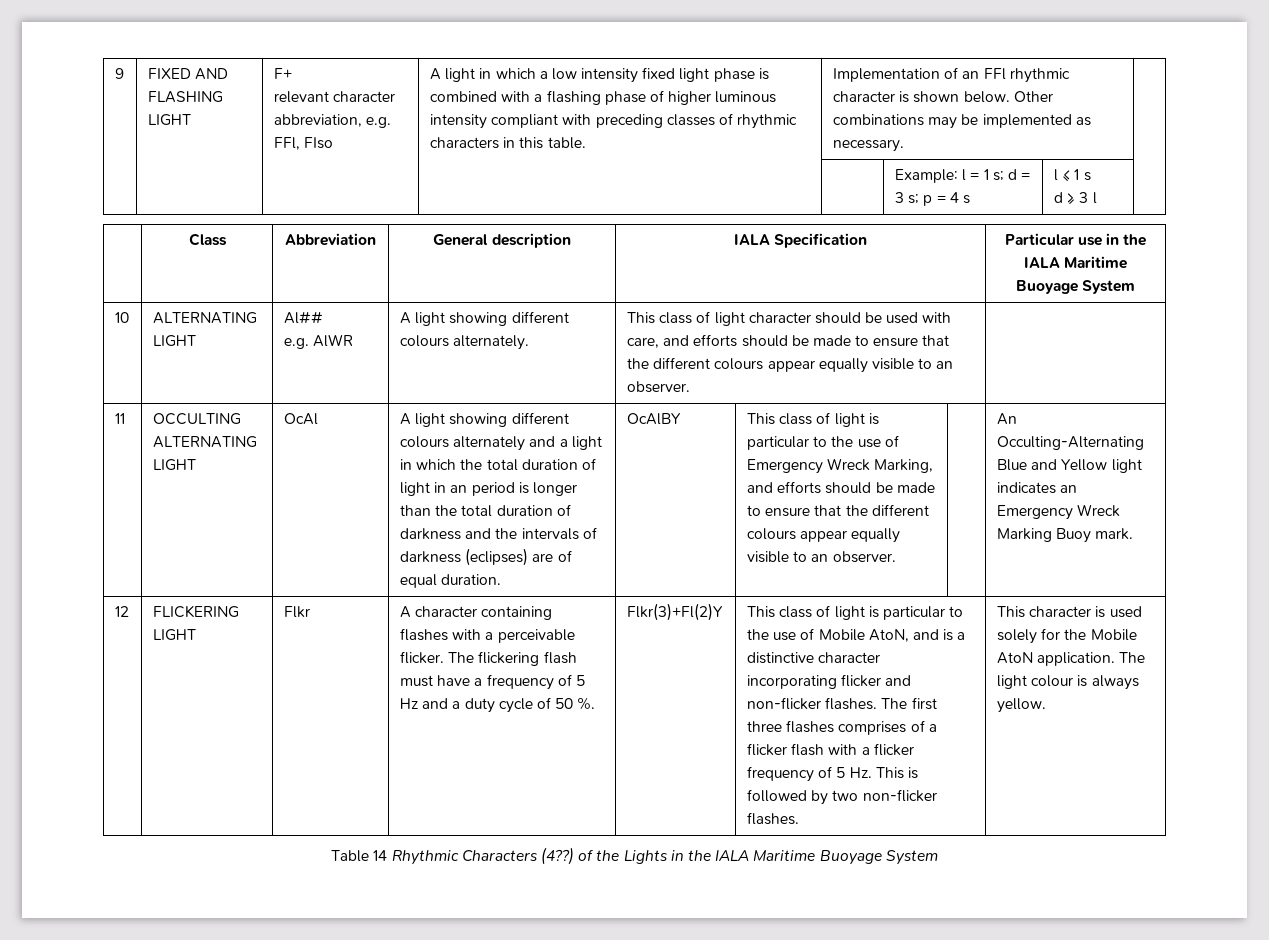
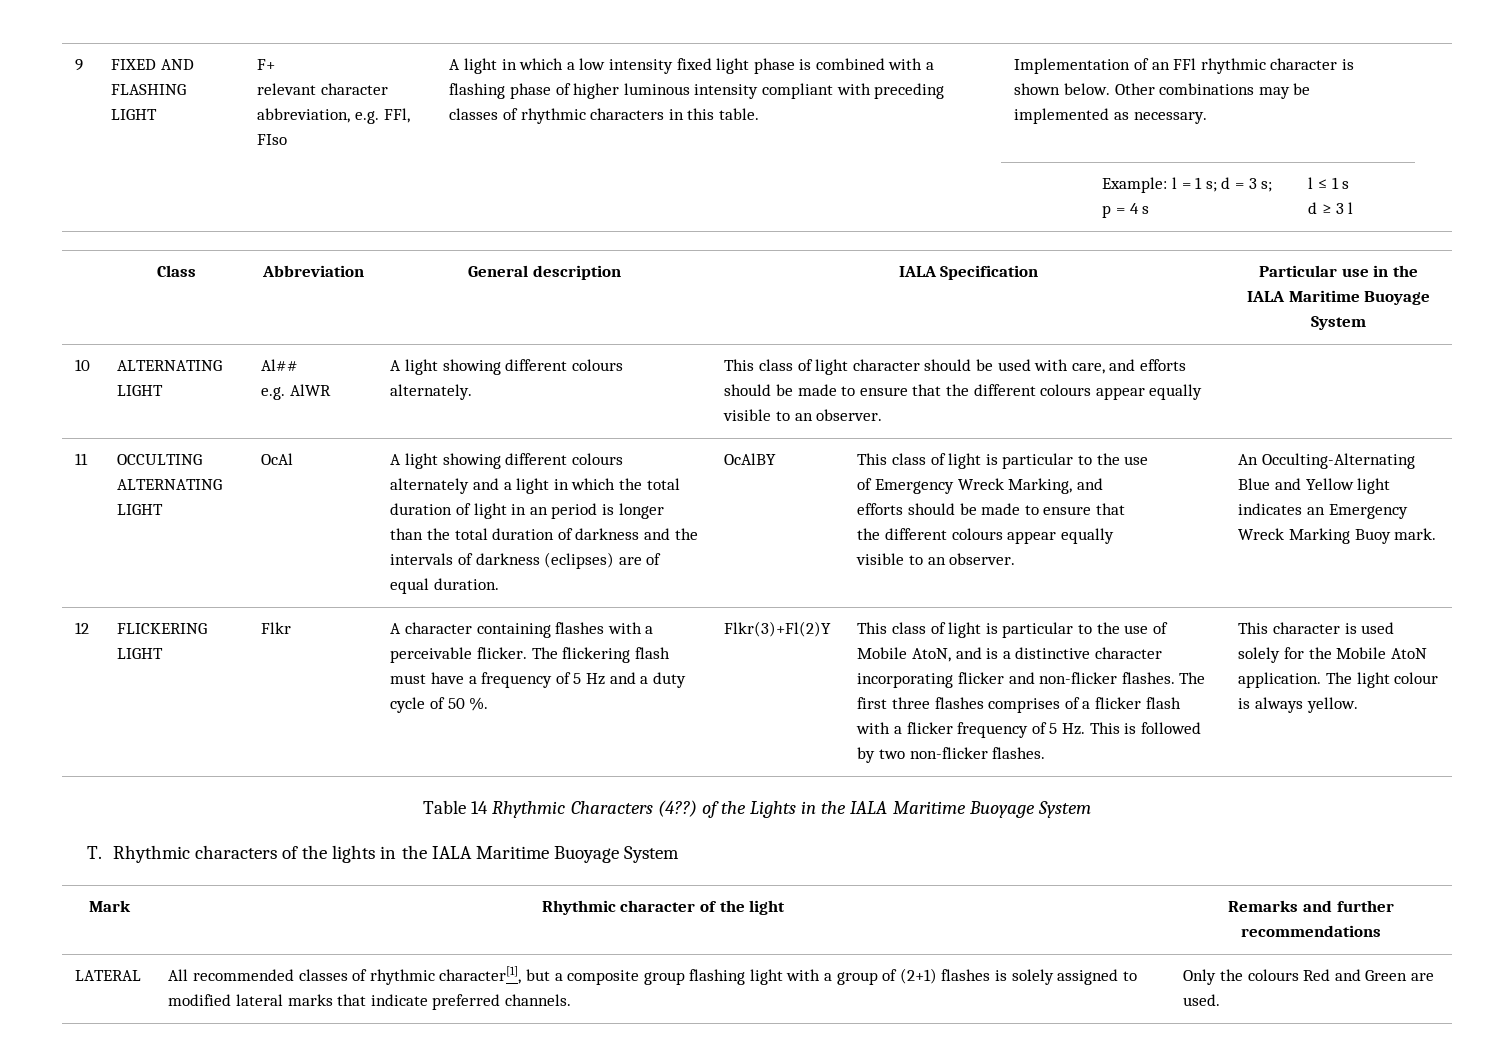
(938, 857) none -> [87,845,680,863] [88,900,131,912] [541,900,786,915] [1228,900,1394,912] [1241,925,1381,937] [75,970,142,981] [168,966,1137,985] [168,994,571,1010] [1183,969,1434,985] [1183,994,1221,1006] // T. Rhythmic characters of the lights in the IALA Maritime Buoyage System // Mark | Rhythmic character of the light | Remarks and further recommendations // LATERAL | All recommended classes of rhythmic character[1], but a composite group flashing light with a group of (2+1) flashes is solely assigned to modified lateral marks that indicate preferred channels. | Only the colours Red and Green are used.

